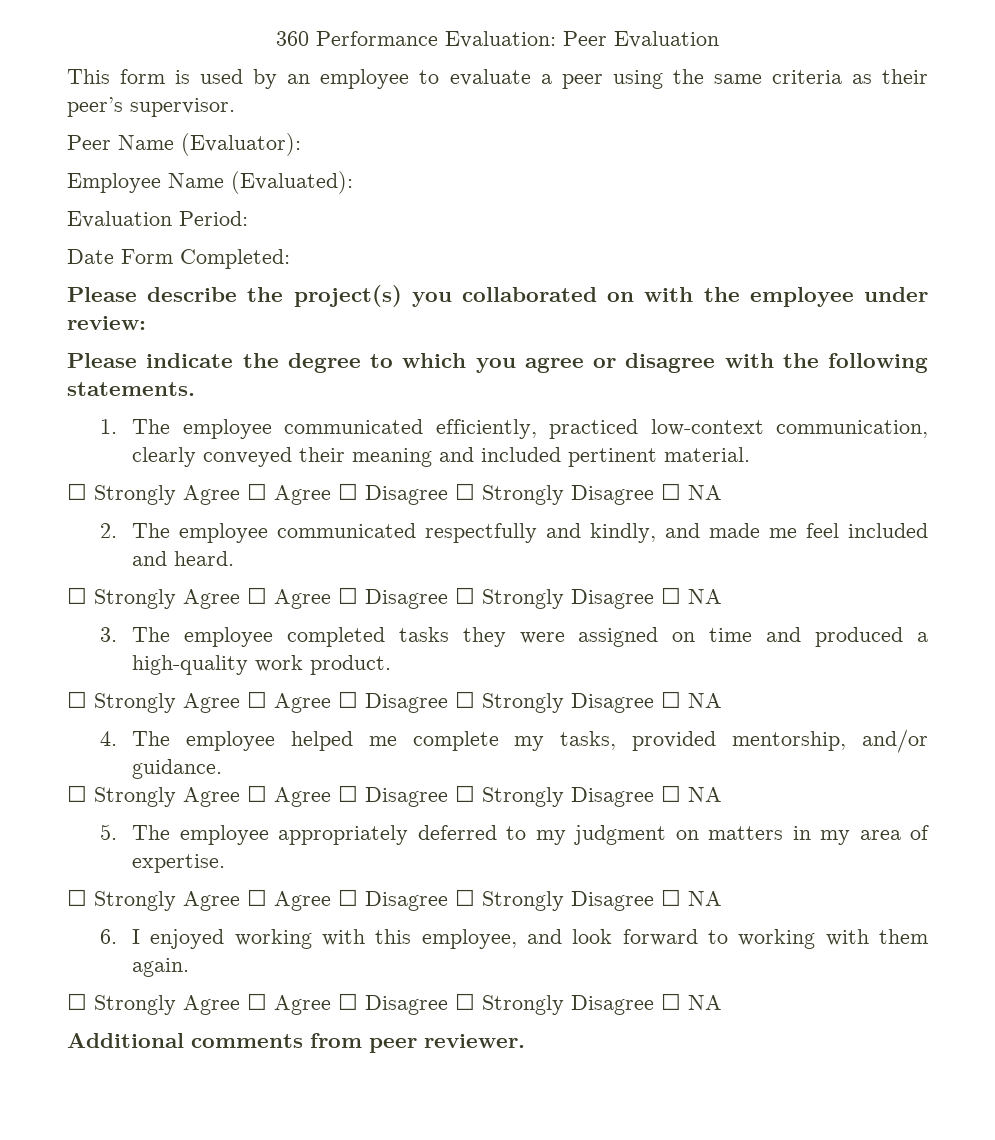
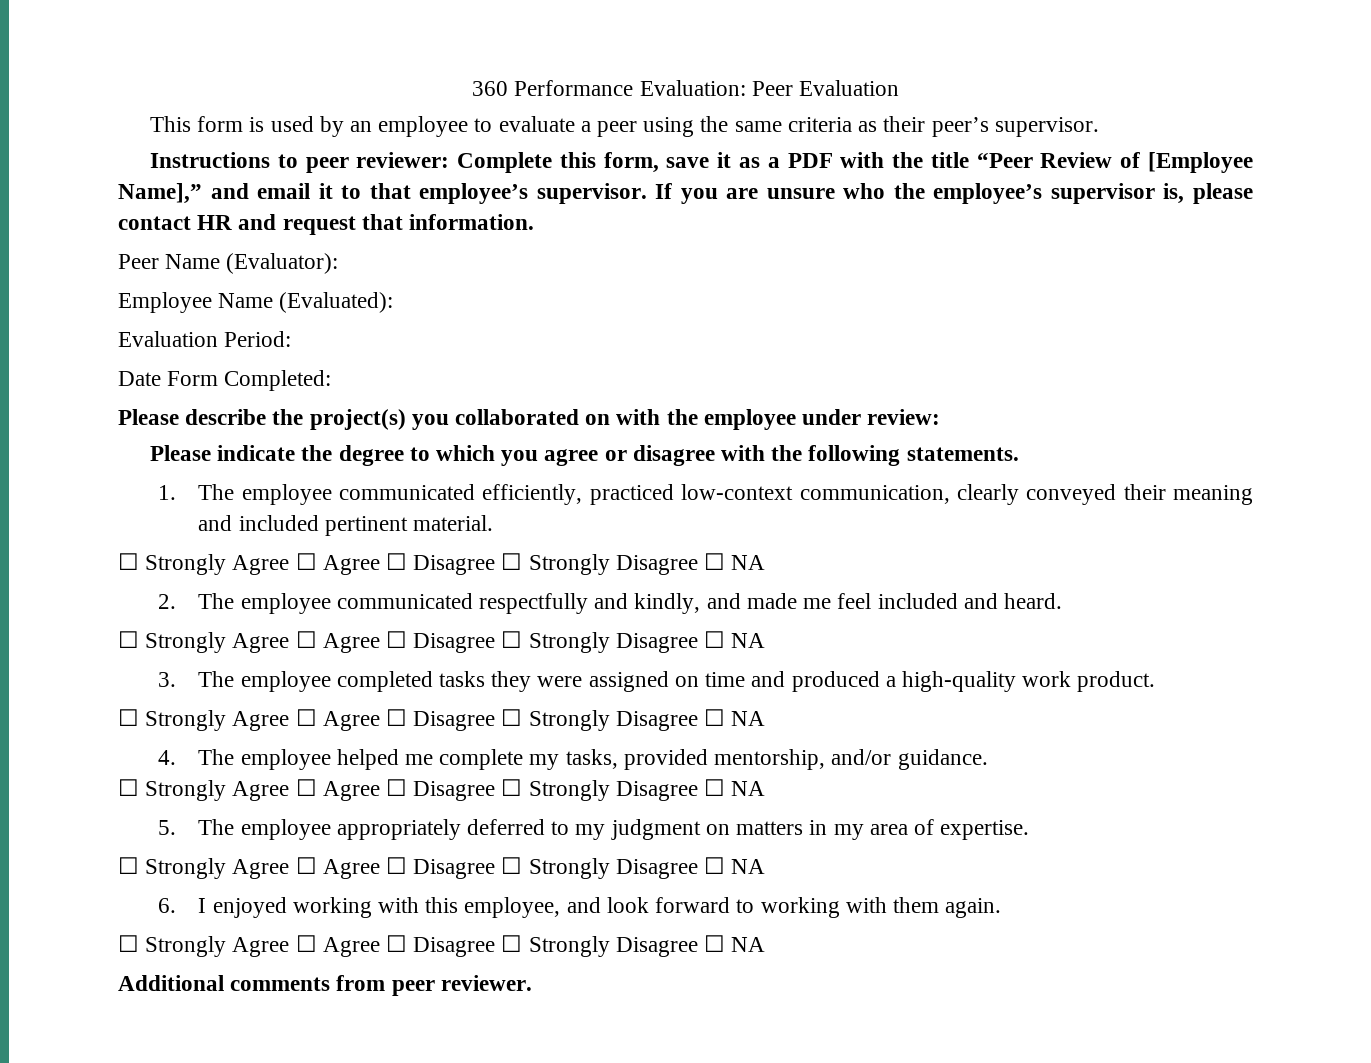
(235, 107) none -> [149,152,1253,173] [118,183,1253,204] [118,214,535,235] // Instructions to peer reviewer: Complete this form, save it as a PDF with the title “Peer Review of [Employee Name],” and email it to that employee’s supervisor. If you are unsure who the employee’s supervisor is, please contact HR and request that information.

